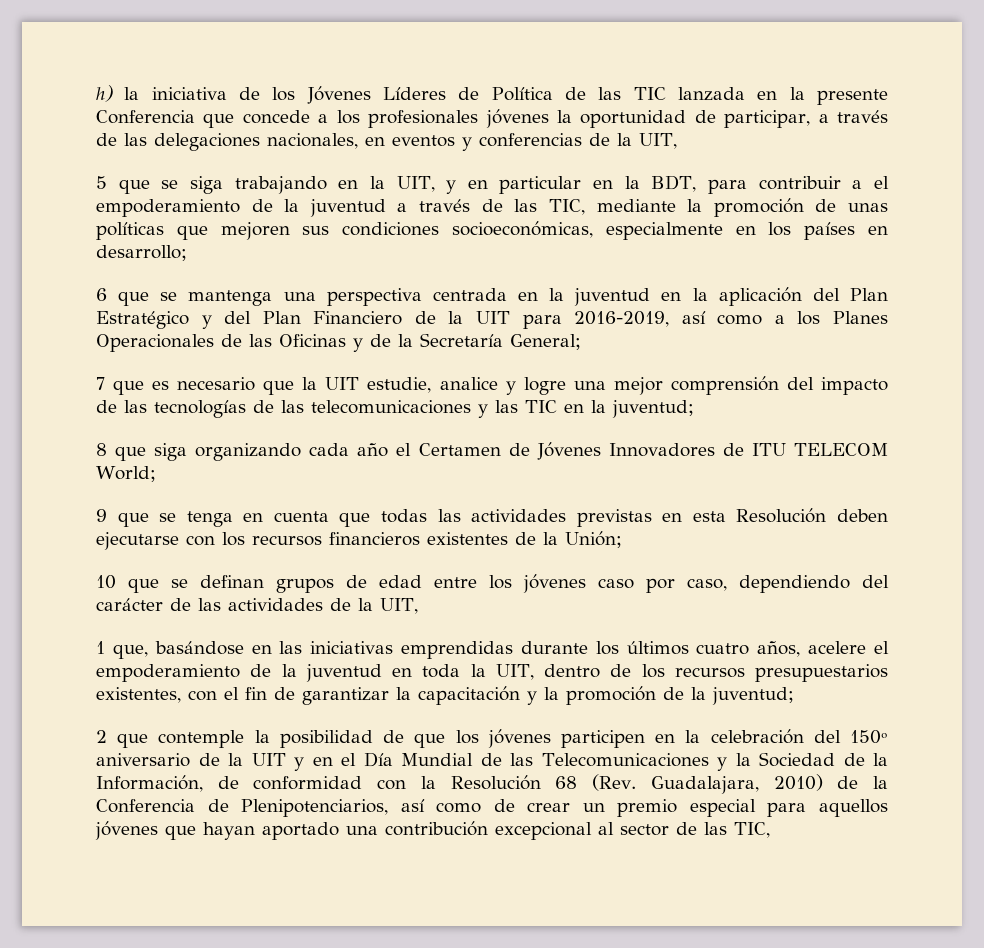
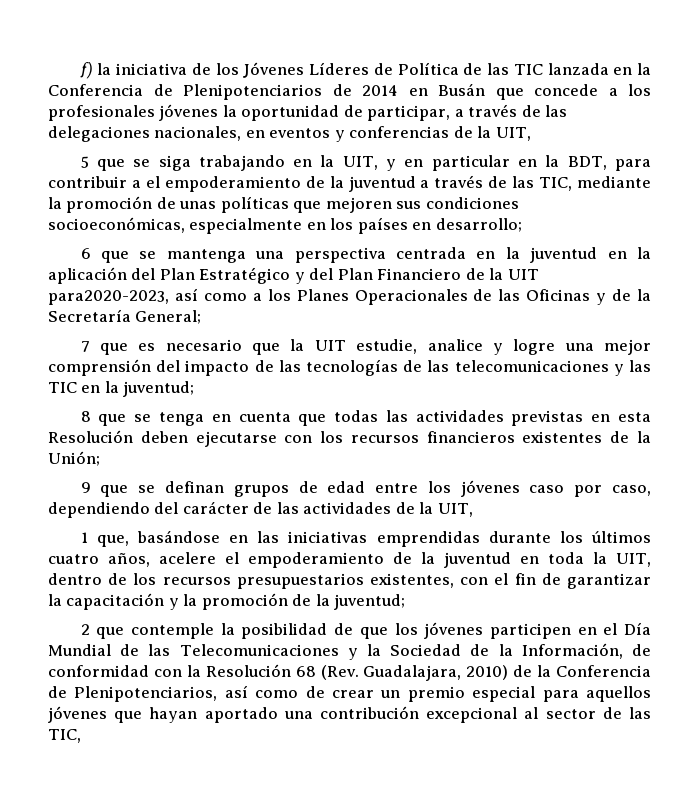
[96,85,113,102] h) -> [79,62,93,79] f)
[817,89,889,105] [96,110,195,124] presente Conferencia -> [48,83,485,100] Conferencia de Plenipotenciarios de 2014 en Busán
[522,311,670,329] para 2016-2019, -> [48,290,169,305] para2020-2023,
[154,442,889,461] [96,466,156,482] [96,509,149,527] siga organizando cada año el Certamen de Jóvenes Innovadores de ITU TELECOM World; // 9 que -> (127, 420) none
[96,575,116,589] 10 -> [80,482,91,493] 9
[685,729,888,744] [96,753,333,771] la celebración del 150º aniversario de la UIT y en -> (597, 631) none

